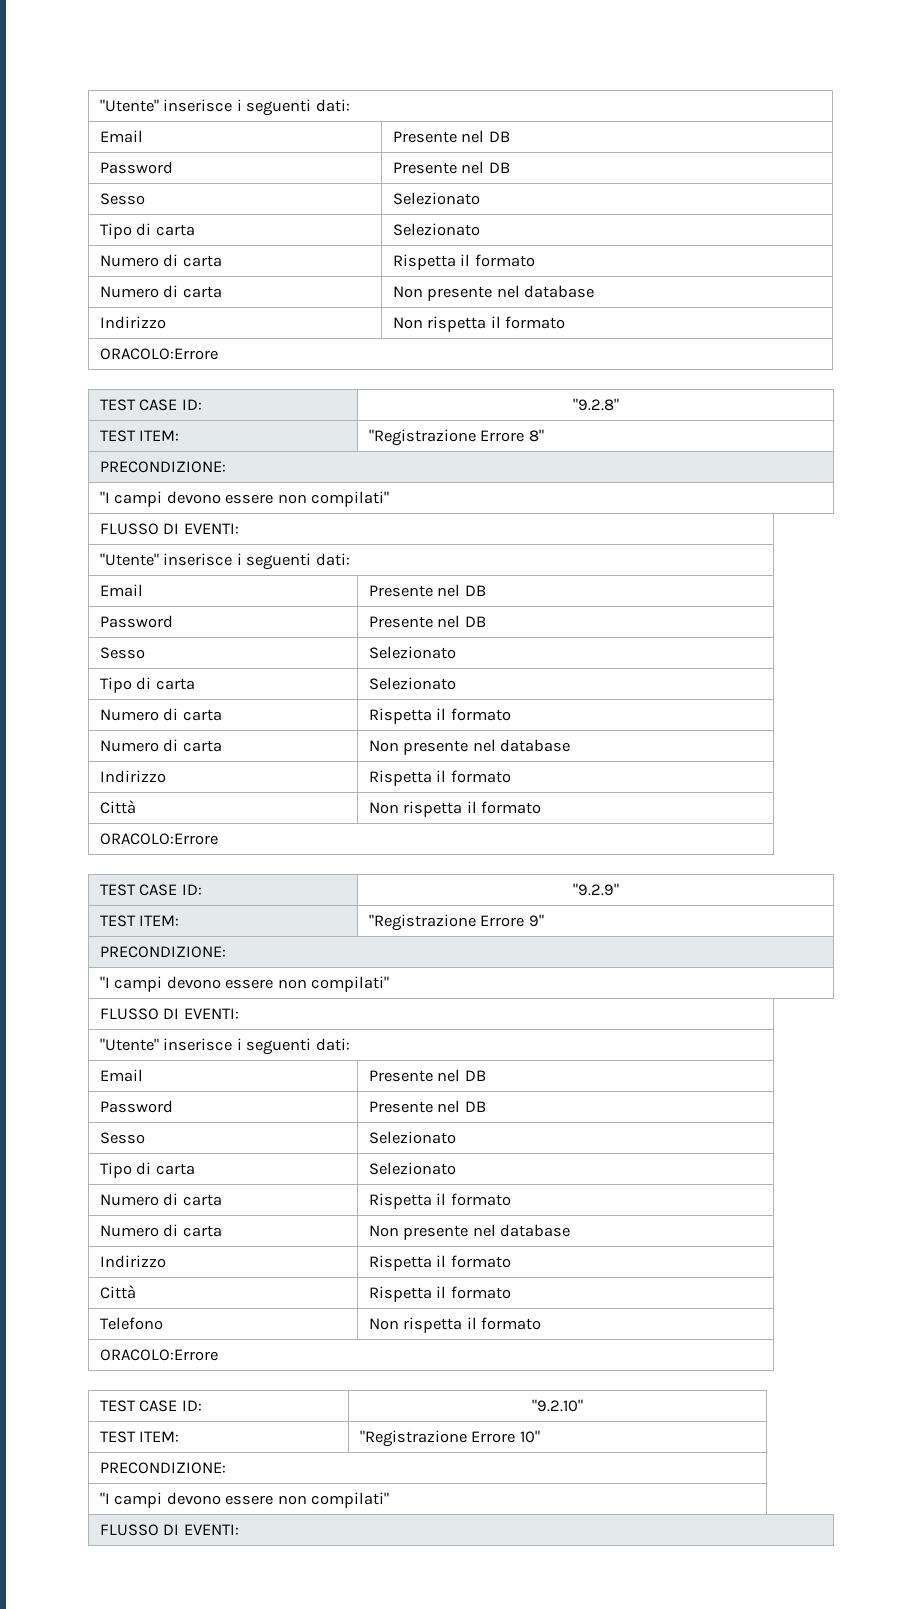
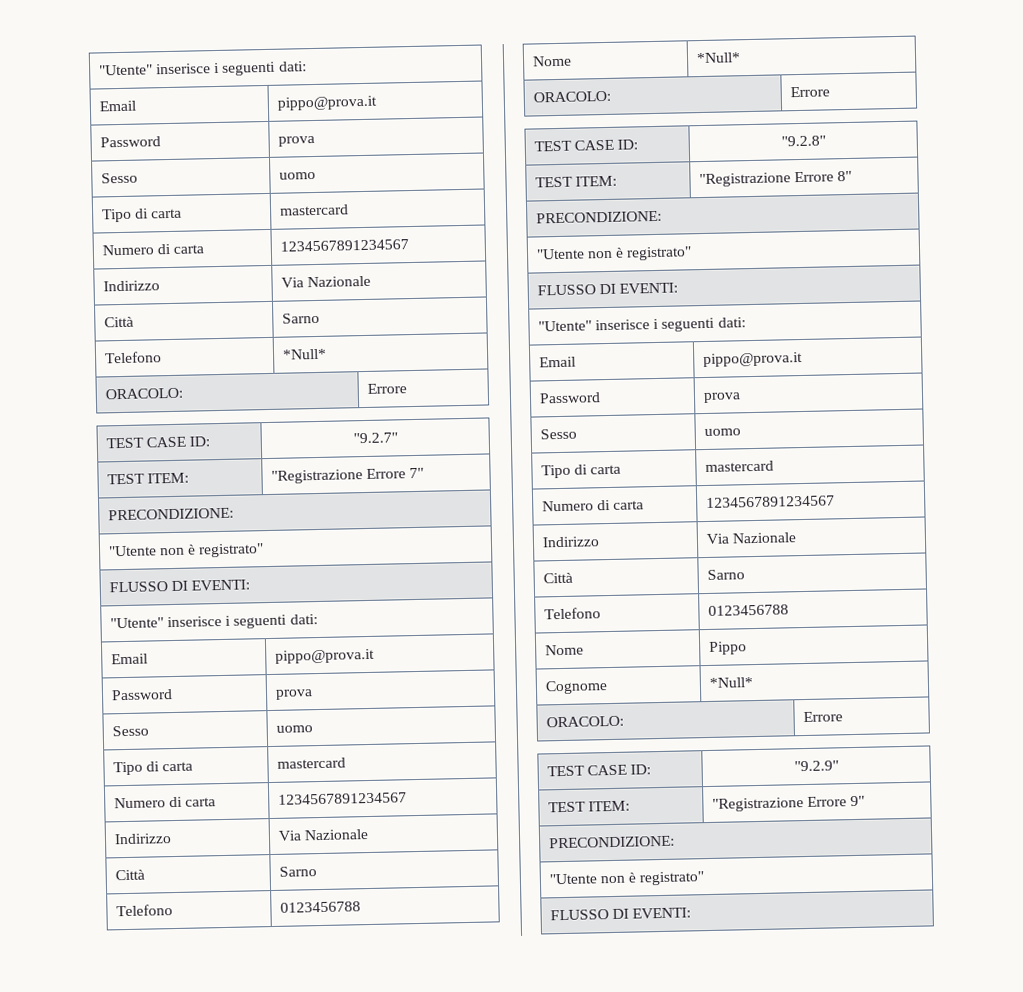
[99,99,350,116] [99,130,143,143] [392,130,510,143] [99,161,173,174] [392,161,510,174] [99,193,145,205] [392,192,480,205] [99,223,195,239] [392,223,480,236] [99,254,222,267] [392,254,535,270] [99,285,222,298] [392,285,595,301] [99,316,166,329] [392,316,566,332] [99,348,218,360] "Utente" inserisce i seguenti dati: // Email | Presente nel DB // Password | Presente nel DB // Sesso | Selezionato // Tipo di carta | Selezionato // Numero di carta | Rispetta il formato // Numero di carta | Non presente nel database // Indirizzo | Non rispetta il formato // ORACOLO:Errore -> [98,61,307,76] [98,100,136,112] [276,95,377,111] [99,136,161,148] [277,135,315,147] [100,172,138,184] [278,171,316,180] [101,208,183,223] [278,204,349,216] [101,243,205,256] [279,239,409,252] [102,280,160,292] [280,275,372,288] [103,316,134,328] [281,312,320,324] [103,351,162,364] [281,348,327,360] [104,387,183,400] [366,383,407,394] [105,436,211,449] [352,432,398,444] [106,472,190,485] [270,467,425,484] [107,507,234,521] [107,543,265,558] [108,579,251,593] [109,614,318,629] [110,653,148,665] [274,648,375,664] [110,689,173,701] [274,689,313,700] [111,725,149,737] [275,725,313,733] [112,761,194,776] [276,757,346,769] [113,796,217,809] [277,792,407,805] [113,833,172,845] [277,829,370,841] [114,869,145,881] [278,866,317,877] [115,904,173,917] [279,901,361,913] [531,55,572,67] [695,52,741,64] [532,90,611,103] [789,86,830,98] "Utente" inserisce i seguenti dati: // Email | pippo@prova.it // Password | prova // Sesso | uomo // Tipo di carta | mastercard // Numero di carta | 1234567891234567 // Indirizzo | Via Nazionale // Città | Sarno // Telefono | *Null* // ORACOLO: | Errore // TEST CASE ID: | "9.2.7" // TEST ITEM: | "Registrazione Errore 7" // PRECONDIZIONE: // "Utente non è registrato" // FLUSSO DI EVENTI: // "Utente" inserisce i seguenti dati: // Email | pippo@prova.it // Password | prova // Sesso | uomo // Tipo di carta | mastercard // Numero di carta | 1234567891234567 // Indirizzo | Via Nazionale // Città | Sarno // Telefono | 0123456788 // Nome | *Null* // ORACOLO: | Errore
[99,491,390,507] [99,523,239,535] [99,553,350,570] [99,584,143,597] [368,584,486,597] [99,615,173,628] [368,615,486,628] [99,647,145,659] [368,646,456,659] [99,677,195,693] [368,677,456,690] [99,708,222,721] [368,708,511,724] [99,739,222,752] [368,739,571,755] [99,770,166,783] [368,770,511,786] [99,800,136,814] [368,801,542,817] [99,833,218,845] "I campi devono essere non compilati" // FLUSSO DI EVENTI: // "Utente" inserisce i seguenti dati: // Email | Presente nel DB // Password | Presente nel DB // Sesso | Selezionato // Tipo di carta | Selezionato // Numero di carta | Rispetta il formato // Numero di carta | Non presente nel database // Indirizzo | Rispetta il formato // Città | Non rispetta il formato // ORACOLO:Errore -> [535,246,693,261] [536,282,679,296] [537,317,746,332] [538,356,576,368] [702,351,803,368] [538,392,601,404] [702,392,741,404] [539,428,577,440] [703,428,741,437] [540,464,622,479] [704,460,774,473] [541,499,645,512] [705,495,835,509] [541,536,600,548] [705,532,798,545] [542,572,573,584] [706,569,745,580] [543,607,601,620] [707,604,789,616] [544,644,584,656] [708,641,747,655] [544,680,608,695] [708,677,753,688] [545,715,624,728] [802,711,843,723] "Utente non è registrato" // FLUSSO DI EVENTI: // "Utente" inserisce i seguenti dati: // Email | pippo@prova.it // Password | prova // Sesso | uomo // Tipo di carta | mastercard // Numero di carta | 1234567891234567 // Indirizzo | Via Nazionale // Città | Sarno // Telefono | 0123456788 // Nome | Pippo // Cognome | *Null* // ORACOLO: | Errore
[99,976,390,992] [99,1008,239,1020] [99,1038,350,1055] [99,1069,143,1082] [368,1069,486,1082] [99,1100,173,1113] [368,1100,486,1113] [99,1132,145,1144] [368,1131,456,1144] [99,1162,195,1178] [368,1162,456,1175] [99,1193,222,1206] [368,1193,511,1209] [99,1224,222,1237] [368,1224,571,1240] [99,1255,166,1268] [368,1255,511,1271] [99,1285,136,1299] [368,1286,511,1302] [99,1317,163,1330] [368,1317,542,1333] [99,1349,218,1361] [99,1400,202,1412] [532,1399,583,1412] [99,1431,180,1443] [359,1430,540,1447] [99,1462,226,1474] [99,1492,390,1508] "I campi devono essere non compilati" // FLUSSO DI EVENTI: // "Utente" inserisce i seguenti dati: // Email | Presente nel DB // Password | Presente nel DB // Sesso | Selezionato // Tipo di carta | Selezionato // Numero di carta | Rispetta il formato // Numero di carta | Non presente nel database // Indirizzo | Rispetta il formato // Città | Rispetta il formato // Telefono | Non rispetta il formato // ORACOLO:Errore // TEST CASE ID: | "9.2.10" // TEST ITEM: | "Registrazione Errore 10" // PRECONDIZIONE: // "I campi devono essere non compilati" -> [548,871,706,886] "Utente non è registrato"

